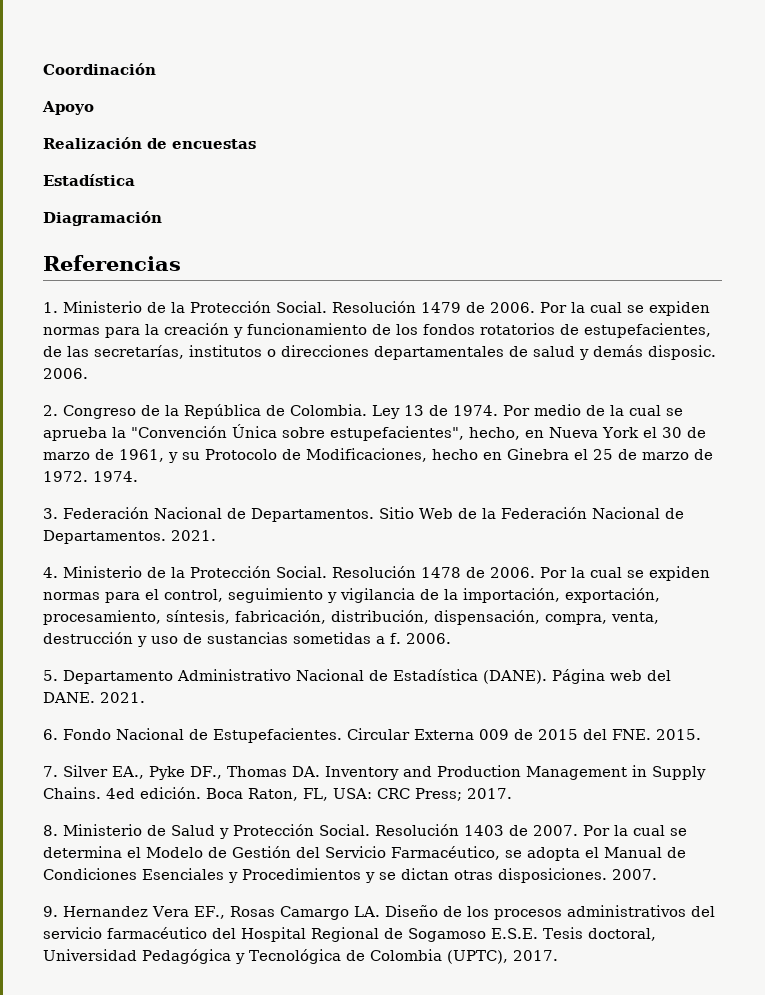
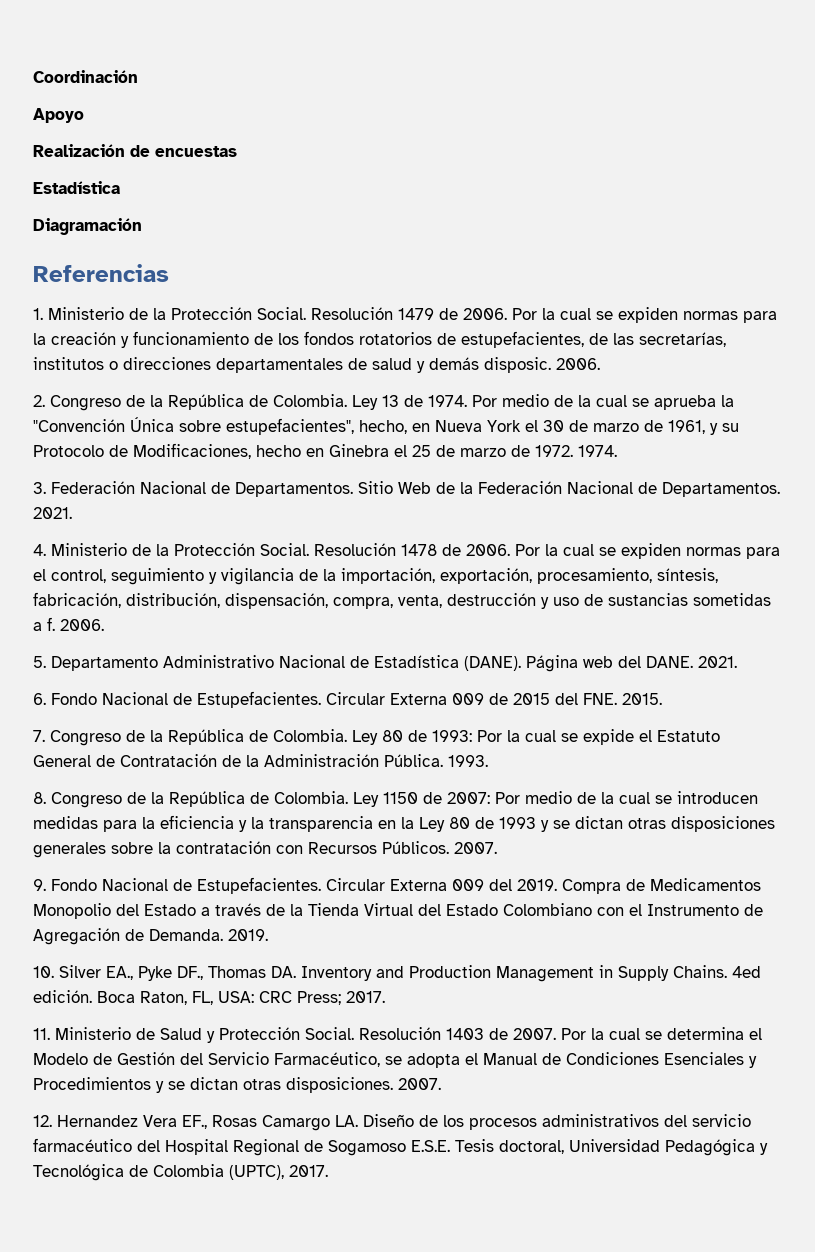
(58, 771) none -> [50,729,720,746] [33,754,488,767] [33,791,758,808] [33,815,775,832] [33,841,497,858] [33,877,761,894] [33,903,763,919] [33,928,268,945] [33,966,54,978] Congreso de la República de Colombia. Ley 80 de 1993: Por la cual se expide el Estatuto General de Contratación de la Administración Pública. 1993. // 8. Congreso de la República de Colombia. Ley 1150 de 2007: Por medio de la cual se introducen medidas para la eficiencia y la transparencia en la Ley 80 de 1993 y se dictan otras disposiciones generales sobre la contratación con Recursos Públicos. 2007. // 9. Fondo Nacional de Estupefacientes. Circular Externa 009 del 2019. Compra de Medicamentos Monopolio del Estado a través de la Tienda Virtual del Estado Colombiano con el Instrumento de Agregación de Demanda. 2019. // 10.
[43,825,58,836] 8. -> [33,1028,50,1040] 11.
[43,906,58,917] 9. -> [33,1115,52,1127] 12.

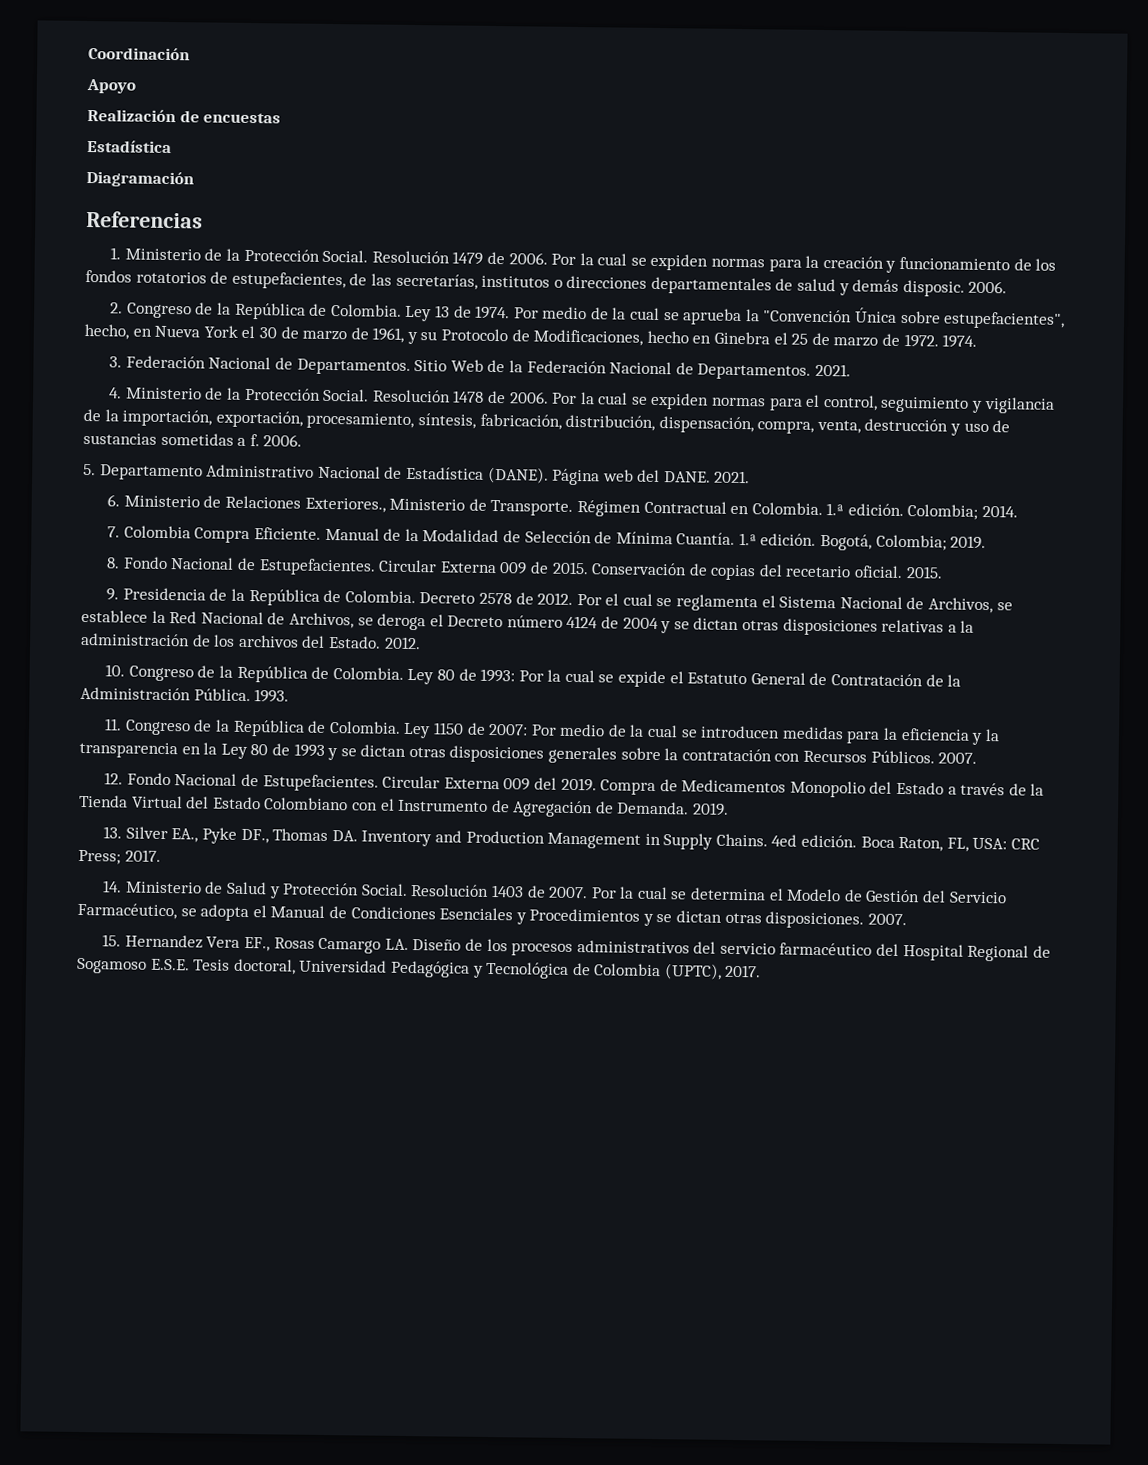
(46, 699) none -> [123,495,1019,520] [107,525,987,551] [106,557,121,569] Ministerio de Relaciones Exteriores., Ministerio de Transporte. Régimen Contractual en Colombia. 1.ª edición. Colombia; 2014. // 7. Colombia Compra Eficiente. Manual de la Modalidad de Selección de Mínima Cuantía. 1.ª edición. Bogotá, Colombia; 2019. // 8.
[513,693,662,705] [33,730,45,742] 2015 del FNE. 2015. // 7. -> [551,561,943,581] [106,587,1013,614] [81,609,975,636] [81,632,421,650] [105,664,126,677] 2015. Conservación de copias del recetario oficial. 2015. // 9. Presidencia de la República de Colombia. Decreto 2578 de 2012. Por el cual se reglamenta el Sistema Nacional de Archivos, se establece la Red Nacional de Archivos, se deroga el Decreto número 4124 de 2004 y se dictan otras disposiciones relativas a la administración de los archivos del Estado. 2012. // 10.
[33,792,46,804] 8. -> [104,718,123,731] 11.
[33,879,46,891] 9. -> [104,772,124,785] 12.
[33,966,54,978] 10. -> [103,826,123,839] 13.
[33,1028,50,1040] 11. -> [103,880,123,893] 14.
[33,1115,52,1127] 12. -> [102,934,122,947] 15.

